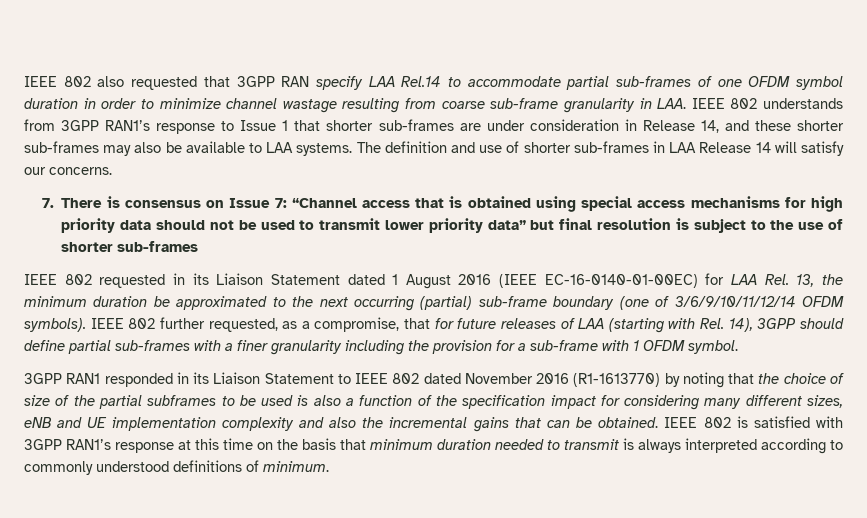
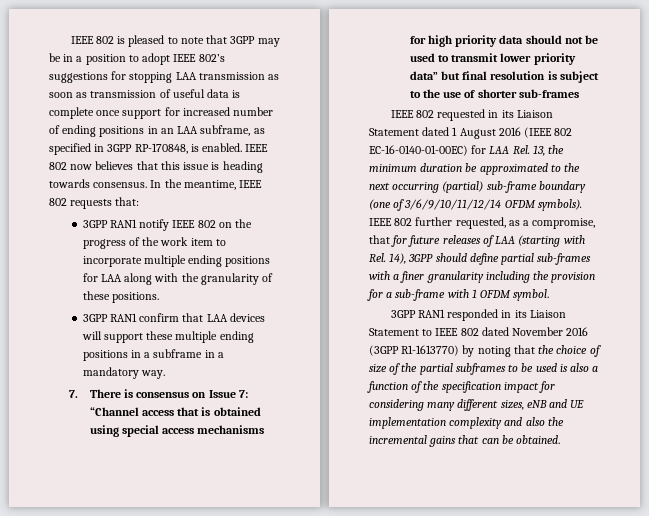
[24,76,844,90] [24,98,843,113] [24,119,844,134] [24,141,845,156] [24,167,112,175] IEEE 802 also requested that 3GPP RAN specify LAA Rel.14 to accommodate partial sub-frames of one OFDM symbol duration in order to minimize channel wastage resulting from coarse sub-frame granularity in LAA. IEEE 802 understands from 3GPP RAN1’s response to Issue 1 that shorter sub-frames are under consideration in Release 14, and these shorter sub-frames may also be available to LAA systems. The definition and use of shorter sub-frames in LAA Release 14 will satisfy our concerns. -> [70,35,280,47] [49,53,225,65] [49,71,280,83] [49,89,241,98] [49,107,274,119] [49,125,265,137] [49,143,269,155] [49,161,263,173] [49,179,263,190] [49,197,140,209] [82,219,252,231] [82,237,226,249] [82,255,271,267] [82,273,273,285] [82,291,159,303] [82,313,265,322] [81,331,254,343] [82,349,224,361] [82,367,165,379] IEEE 802 is pleased to note that 3GPP may be in a position to adopt IEEE 802’s suggestions for stopping LAA transmission as soon as transmission of useful data is complete once support for increased number of ending positions in an LAA subframe, as specified in 3GPP RP-170848, is enabled. IEEE 802 now believes that this issue is heading towards consensus. In the meantime, IEEE 802 requests that: // 3GPP RAN1 notify IEEE 802 on the progress of the work item to incorporate multiple ending positions for LAA along with the granularity of these positions. // 3GPP RAN1 confirm that LAA devices will support these multiple ending positions in a subframe in a mandatory way.
(538, 281) none -> [554,128,573,136] 802
[573,373,661,387] (R1-1613770) -> [369,345,460,356] (3GPP R1-1613770)
[664,416,843,428] [24,438,843,454] [24,460,329,475] IEEE 802 is satisfied with 3GPP RAN1’s response at this time on the basis that minimum duration needed to transmit is always interpreted according to commonly understood definitions of minimum. -> (561, 439) none

